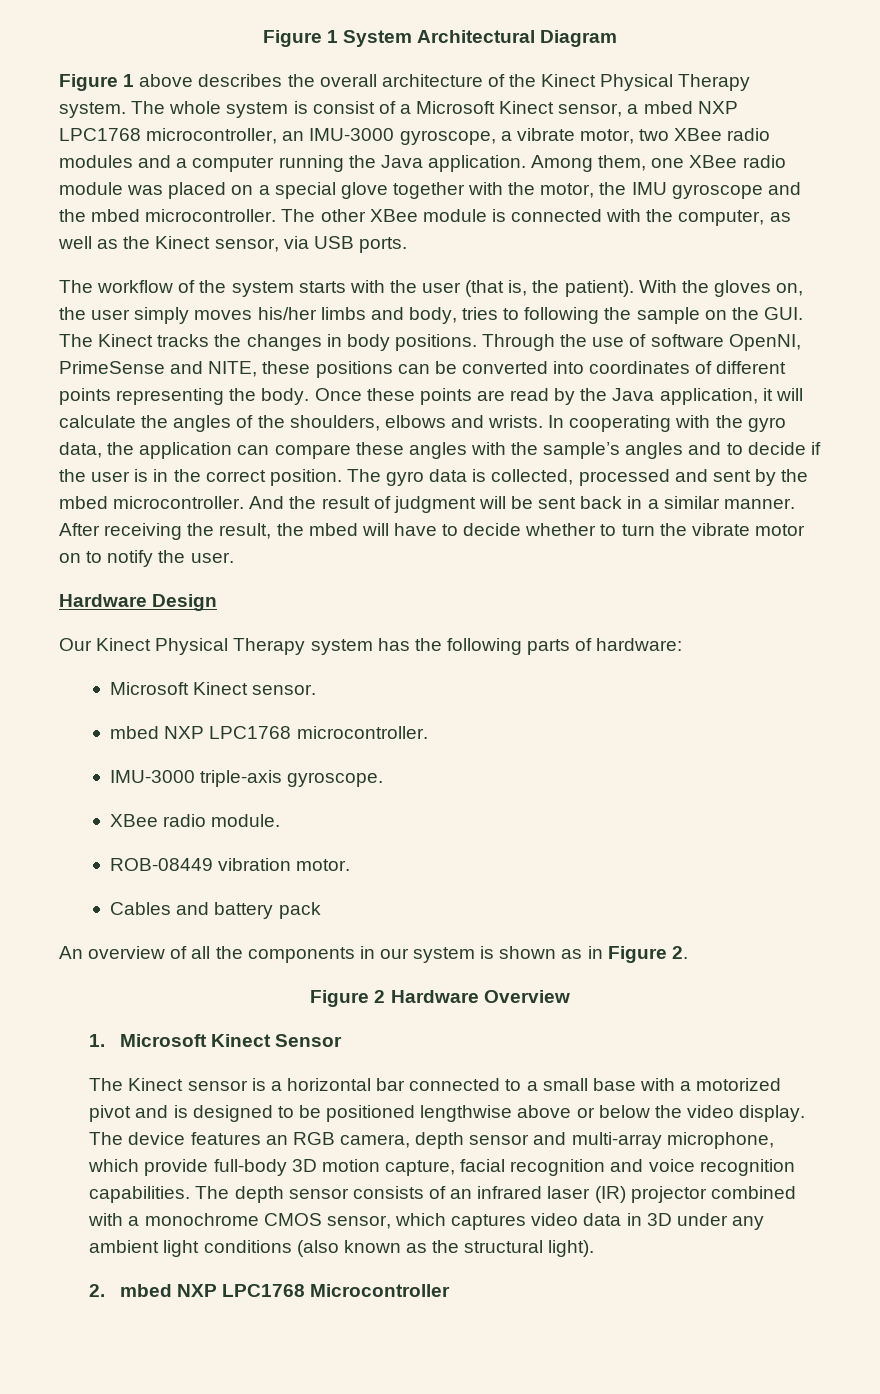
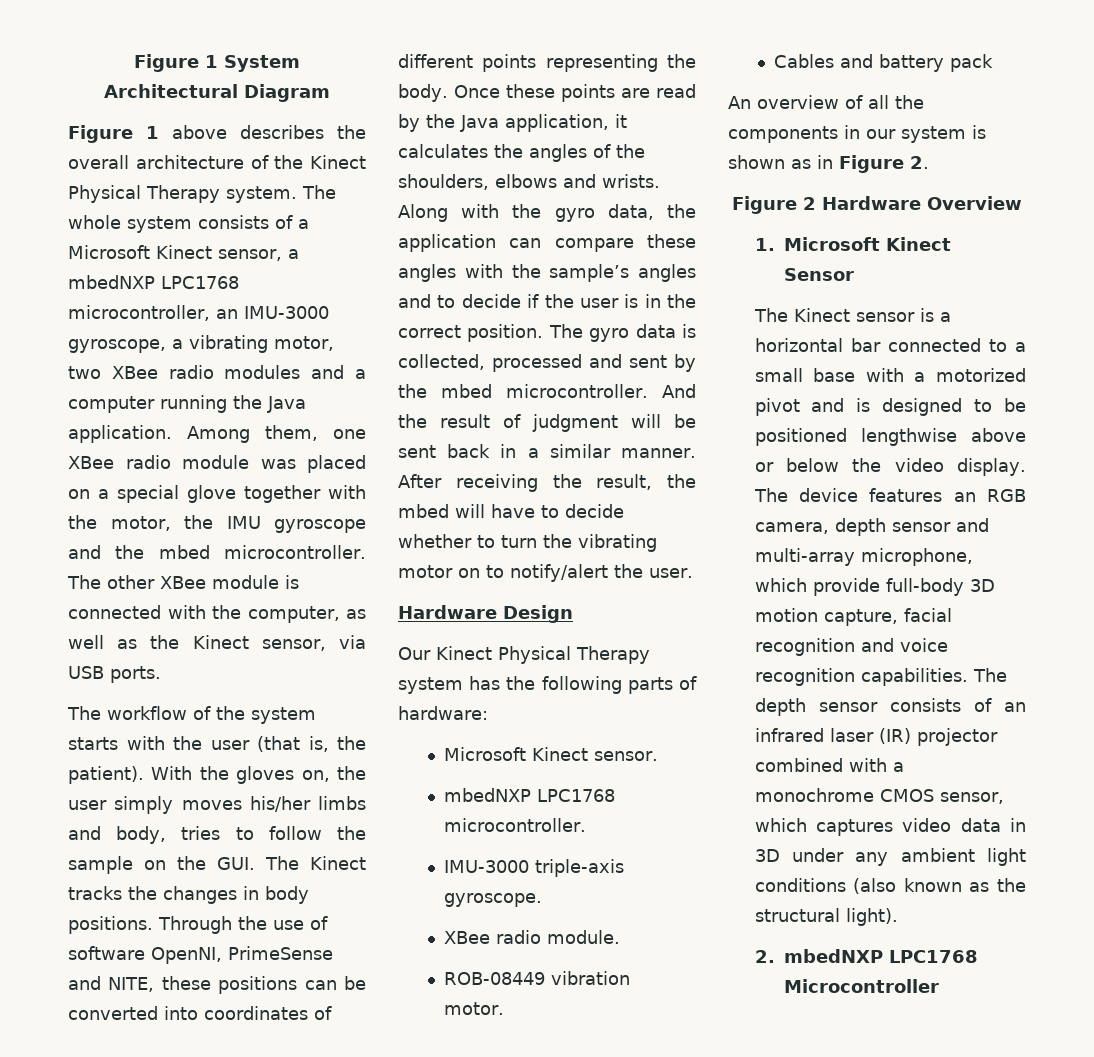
[293,101,375,114] is consist -> [198,215,269,229] consists
[643,101,738,114] mbed NXP -> [68,275,155,289] mbedNXP
[516,128,575,141] vibrate -> [189,335,268,353] vibrating
[524,307,600,324] following -> [268,826,322,840] follow
[775,388,803,401] [59,415,136,428] will calculate -> [398,144,488,158] calculates
[548,415,672,432] In cooperating -> [398,204,448,222] Along
[691,523,750,536] vibrate -> [578,534,657,552] vibrating
[107,550,154,567] notify -> [510,564,608,582] notify/alert
[110,726,205,739] mbed NXP -> [444,788,532,802] mbedNXP
[119,1284,217,1297] mbed NXP -> [783,949,883,963] mbedNXP

